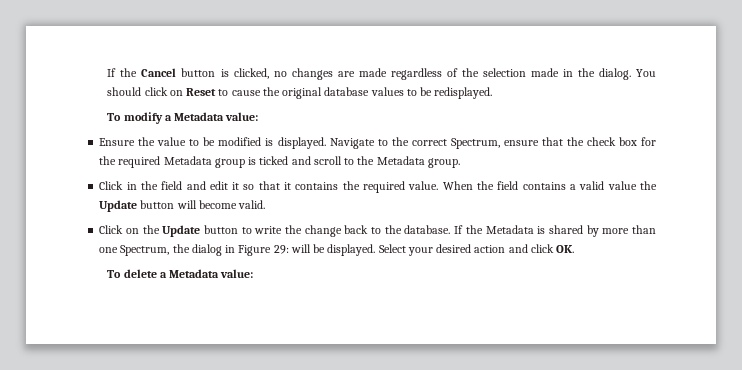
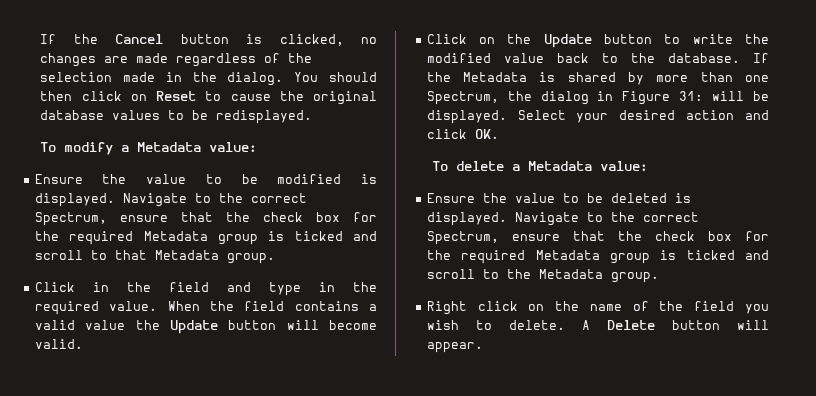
(142, 91) none -> [40,91,73,101] then
[357,156,375,165] the -> [114,250,147,260] that
[209,181,339,190] edit it so that it contains -> [268,282,335,296] type in
[304,225,342,237] change -> [426,53,544,63] modified value
[273,245,289,254] 29: -> [679,91,704,101] 31:
(254, 273) none -> [426,193,691,203] [426,212,699,226] [426,231,769,245] [426,250,769,264] [426,269,659,283] [426,301,769,315] [426,320,769,330] [426,342,483,353] // Ensure the value to be deleted is displayed. Navigate to the correct Spectrum, ensure that the check box for the required Metadata group is ticked and scroll to the Metadata group. // Right click on the name of the field you wish to delete. A Delete button will appear.

